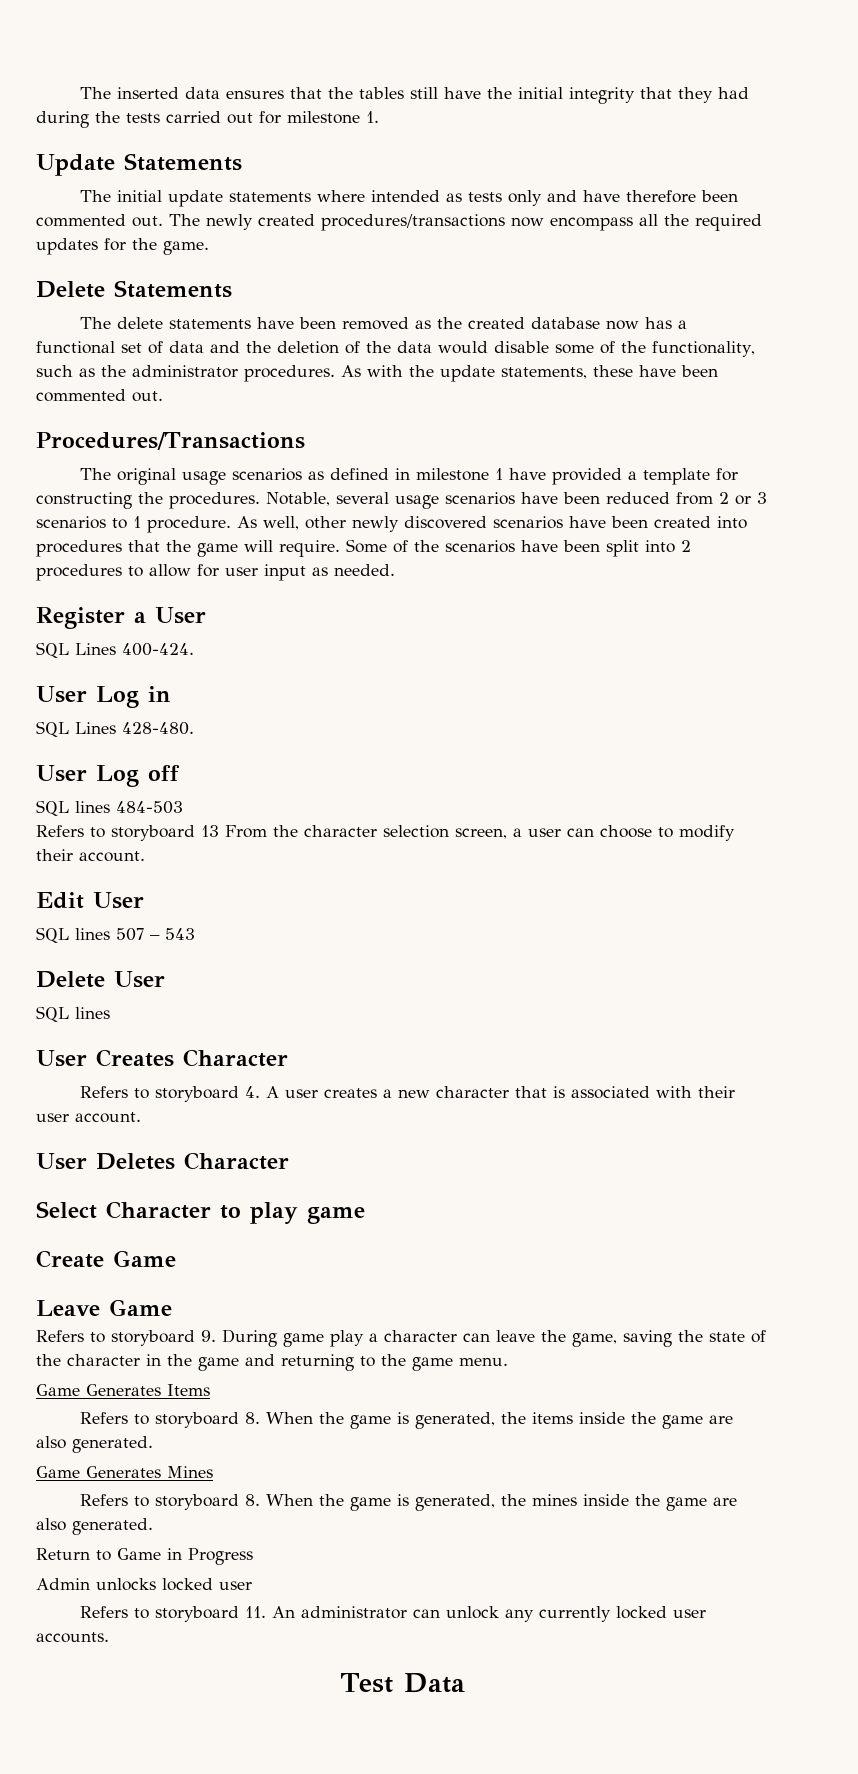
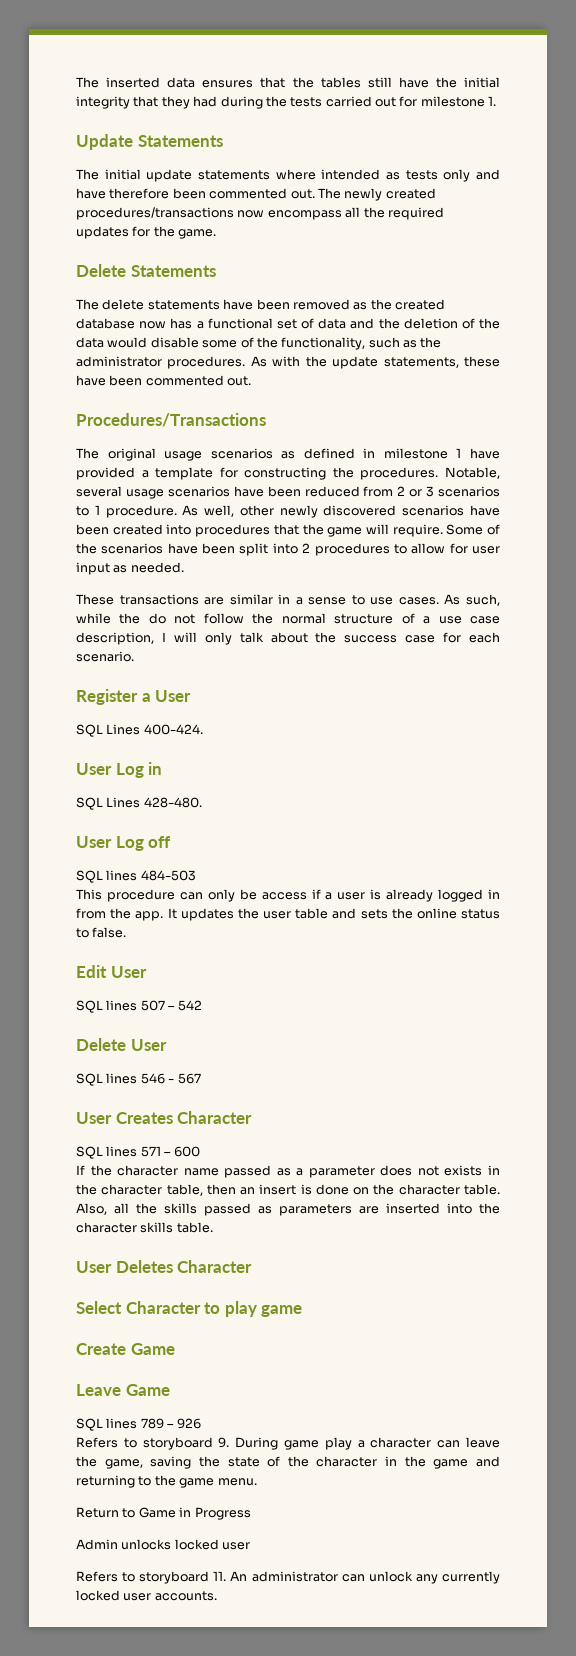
(395, 570) none -> [76,594,501,606] [76,613,500,624] [76,632,500,645] [76,651,134,662] // These transactions are similar in a sense to use cases. As such, while the do not follow the normal structure of a use case description, I will only talk about the success case for each scenario.
[36,825,735,841] [36,849,145,862] Refers to storyboard 13 From the character selection screen, a user can choose to modify their account. -> [76,889,501,902] [76,908,501,921] [76,927,127,938] This procedure can only be access if a user is already logged in from the app. It updates the user table and sets the online status to false.
[165,928,195,940] 543 -> [177,1000,202,1011] 542
(110, 1013) none -> [140,1073,201,1084] 546 - 567
[80,1086,736,1102] [36,1112,141,1123] Refers to storyboard 4. A user creates a new character that is associated with their user account. -> [76,1146,200,1159] [76,1165,500,1178] [76,1184,500,1196] [76,1203,500,1216] [76,1222,213,1233] SQL lines 571 – 600 // If the character name passed as a parameter does not exists in the character table, then an insert is done on the character table. Also, all the skills passed as parameters are inserted into the character skills table.
(172, 1307) none -> [76,1418,201,1431] // SQL lines 789 – 926
[36,1384,210,1396] [80,1412,734,1429] [36,1436,153,1453] [36,1466,213,1478] [80,1494,738,1511] [36,1518,153,1535] // Game Generates Items // Refers to storyboard 8. When the game is generated, the items inside the game are also generated. // Game Generates Mines // Refers to storyboard 8. When the game is generated, the mines inside the game are also generated. -> (257, 1482) none
[339,1673,466,1693] // Test Data -> (217, 1596) none

